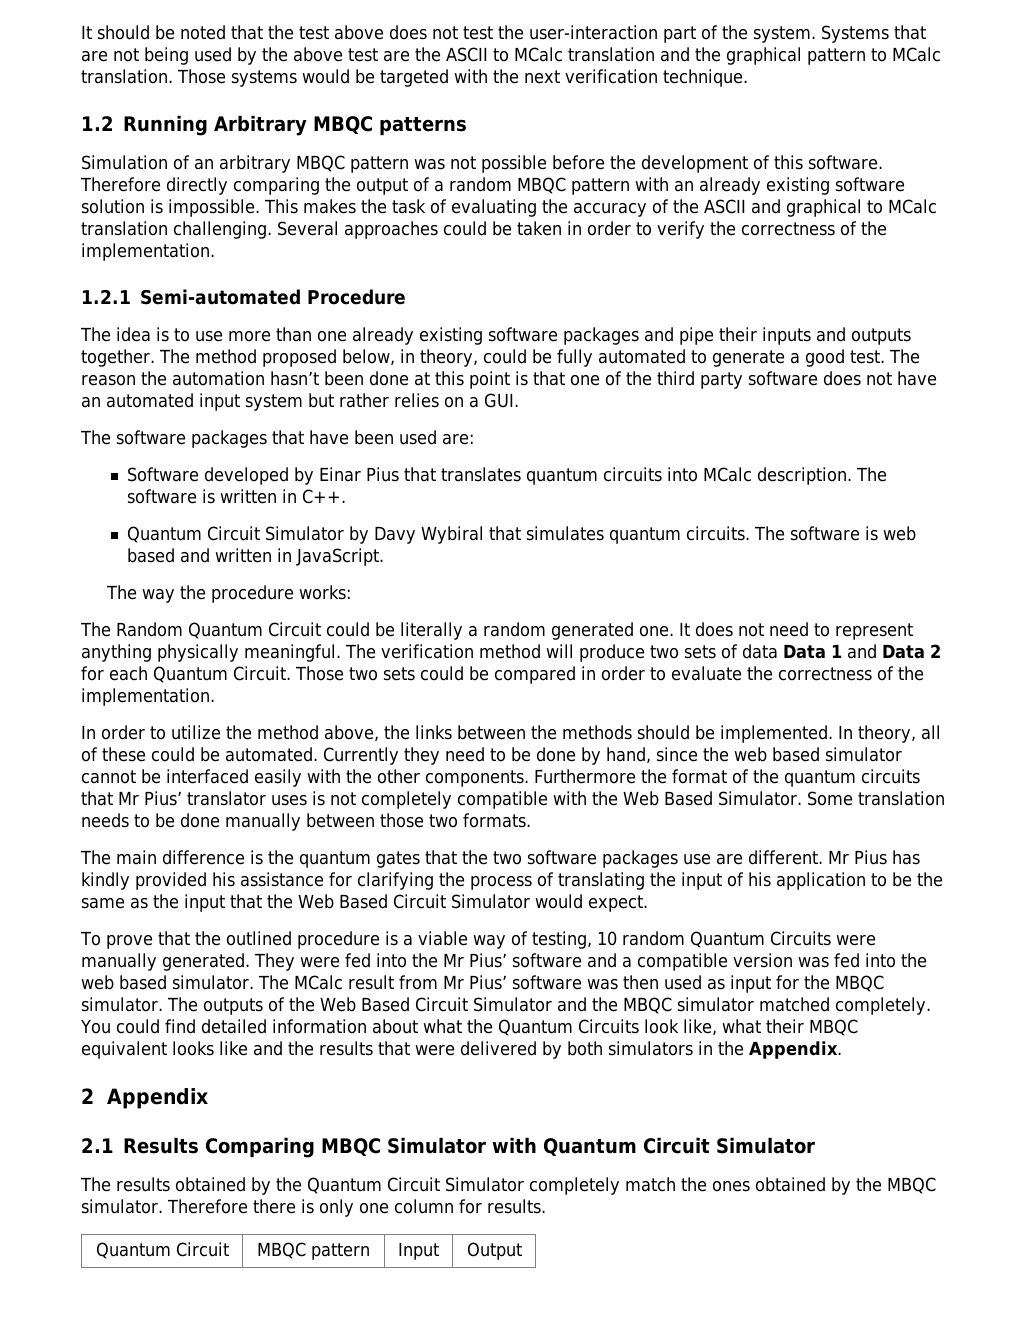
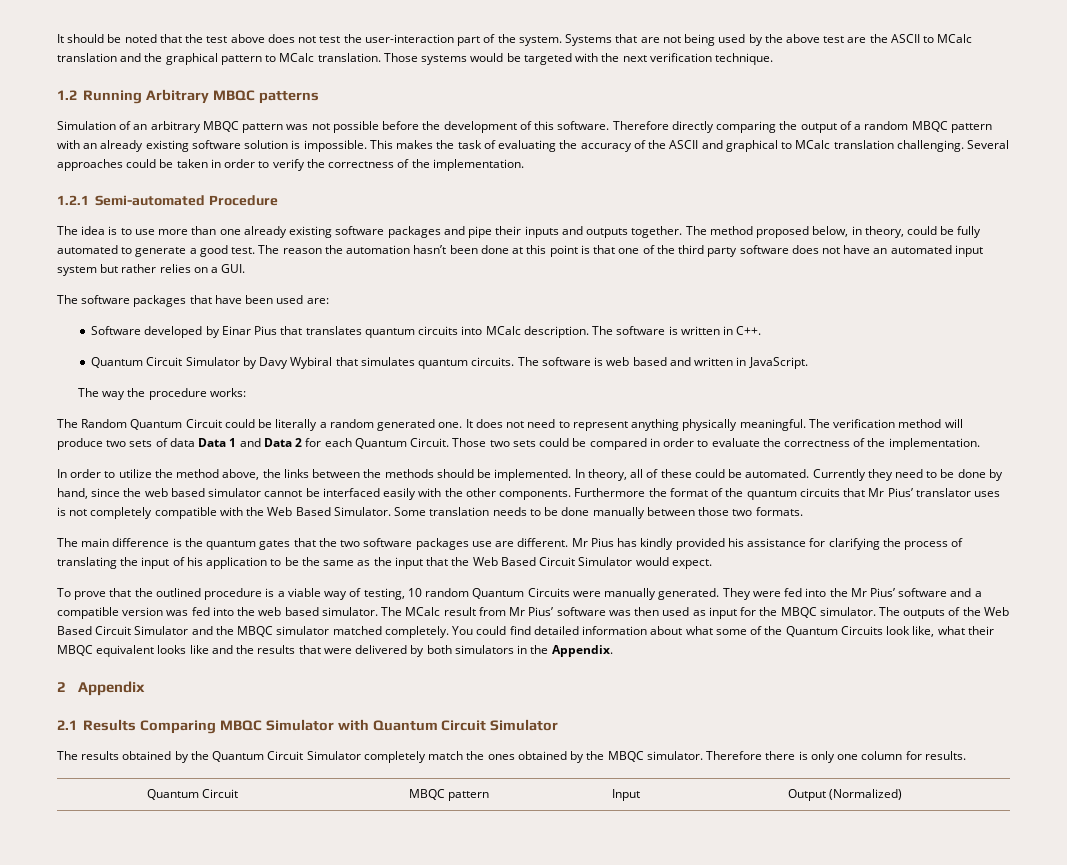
(462, 1026) none -> [715,626,763,635] some of
(522, 1251) none -> [829,789,903,800] (Normalized)

